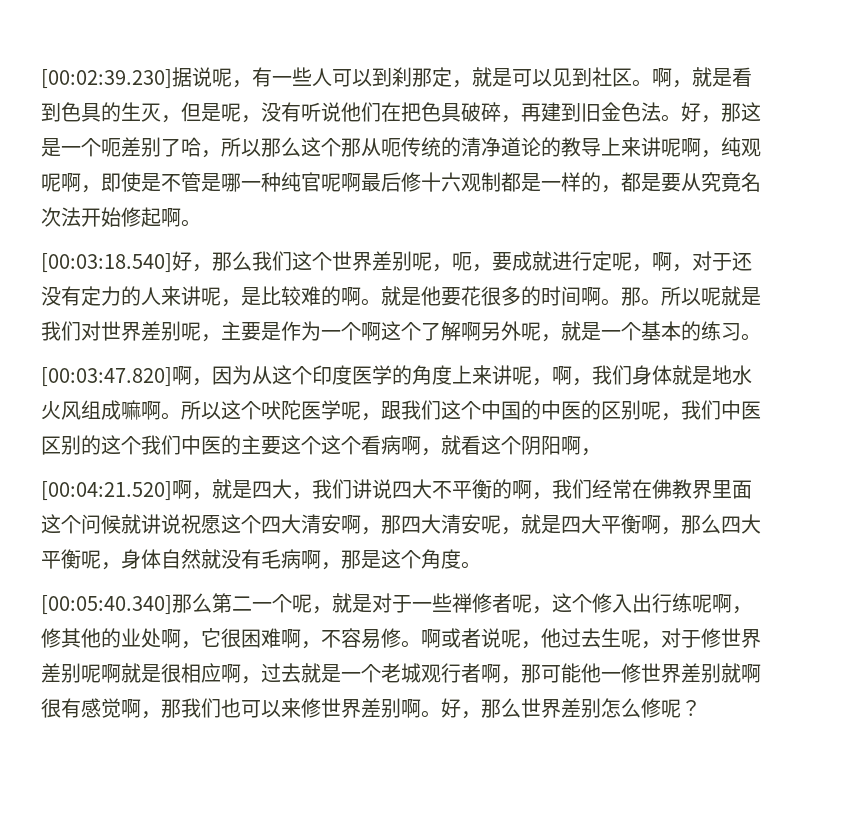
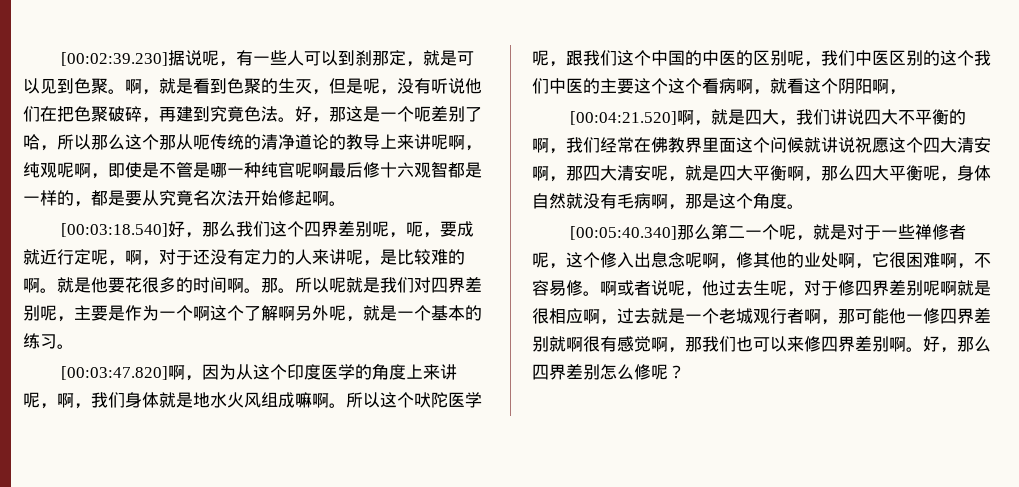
[592,67,632,87] 社区 -> [74,78,108,94] 色聚
[81,103,101,122] 具 -> [244,78,261,94] 聚
[441,103,461,122] 具 -> [91,106,108,122] 聚
[581,102,621,122] 旧金 -> [210,106,244,122] 究竟
[481,172,501,192] 制 -> [431,161,448,178] 智
[332,251,352,271] 世 -> [304,221,322,237] 四
[552,251,572,271] 进 -> [40,249,57,265] 近
[101,321,121,341] 世 -> [431,277,448,293] 四
[652,593,692,613] 行练 -> [651,252,685,268] 息念
[721,628,741,648] 世 -> [855,280,872,296] 四
[641,663,661,683] 世 -> [940,308,957,324] 四
[321,698,341,718] 世 -> [821,336,838,352] 四
[521,698,541,718] 世 -> [532,364,549,380] 四

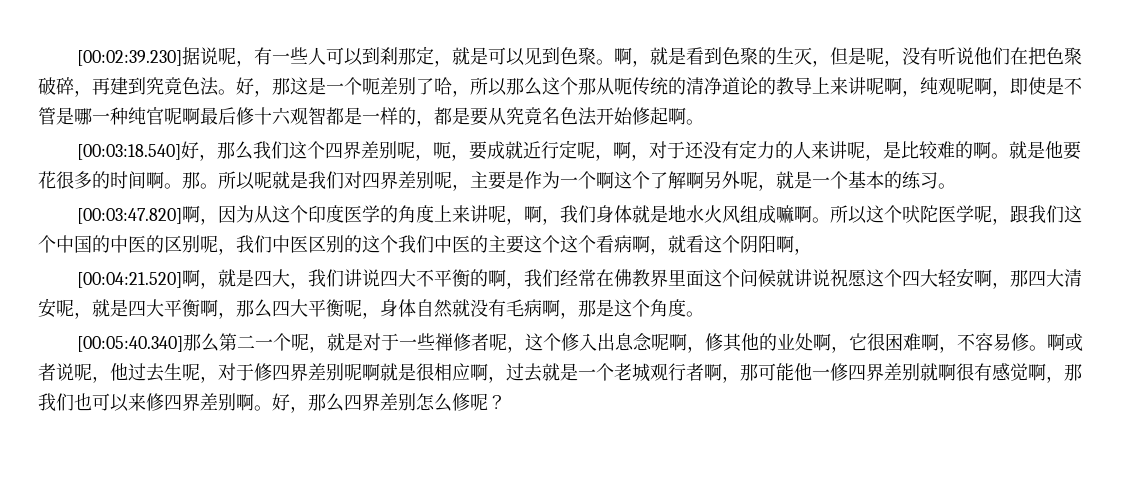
[210,190,227,206] 次 -> [560,107,578,125] 色
[957,137,974,153] 清 -> [938,269,958,287] 轻

